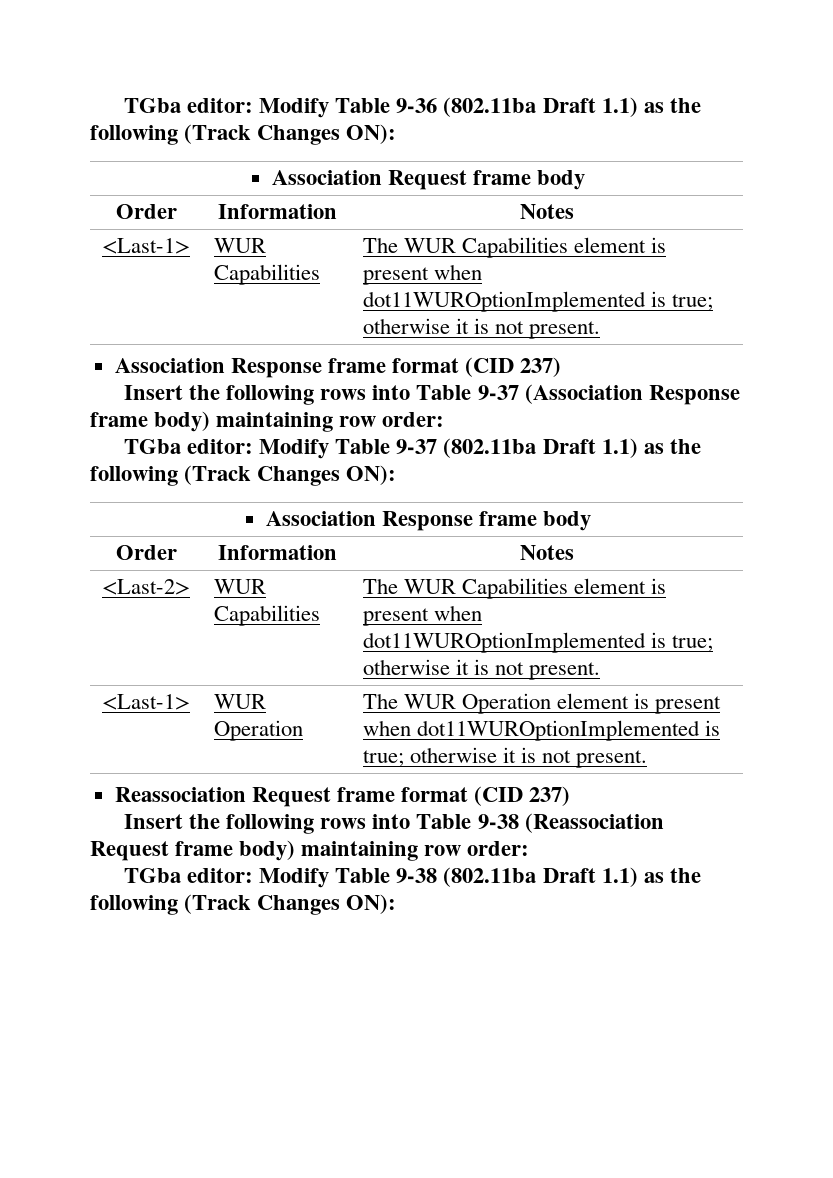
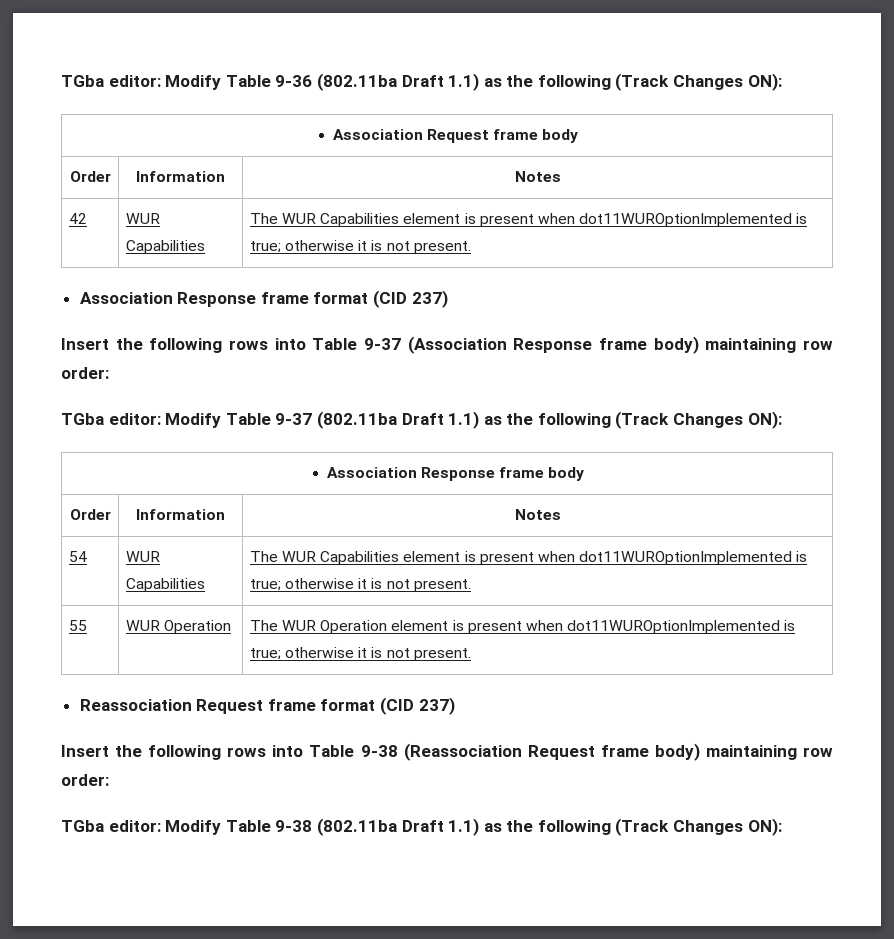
[101,238,190,254] <Last-1> -> [68,213,87,224] 42
[101,579,190,595] <Last-2> -> [68,551,87,562] 54
[101,694,190,710] <Last-1> -> [68,620,87,631] 55

